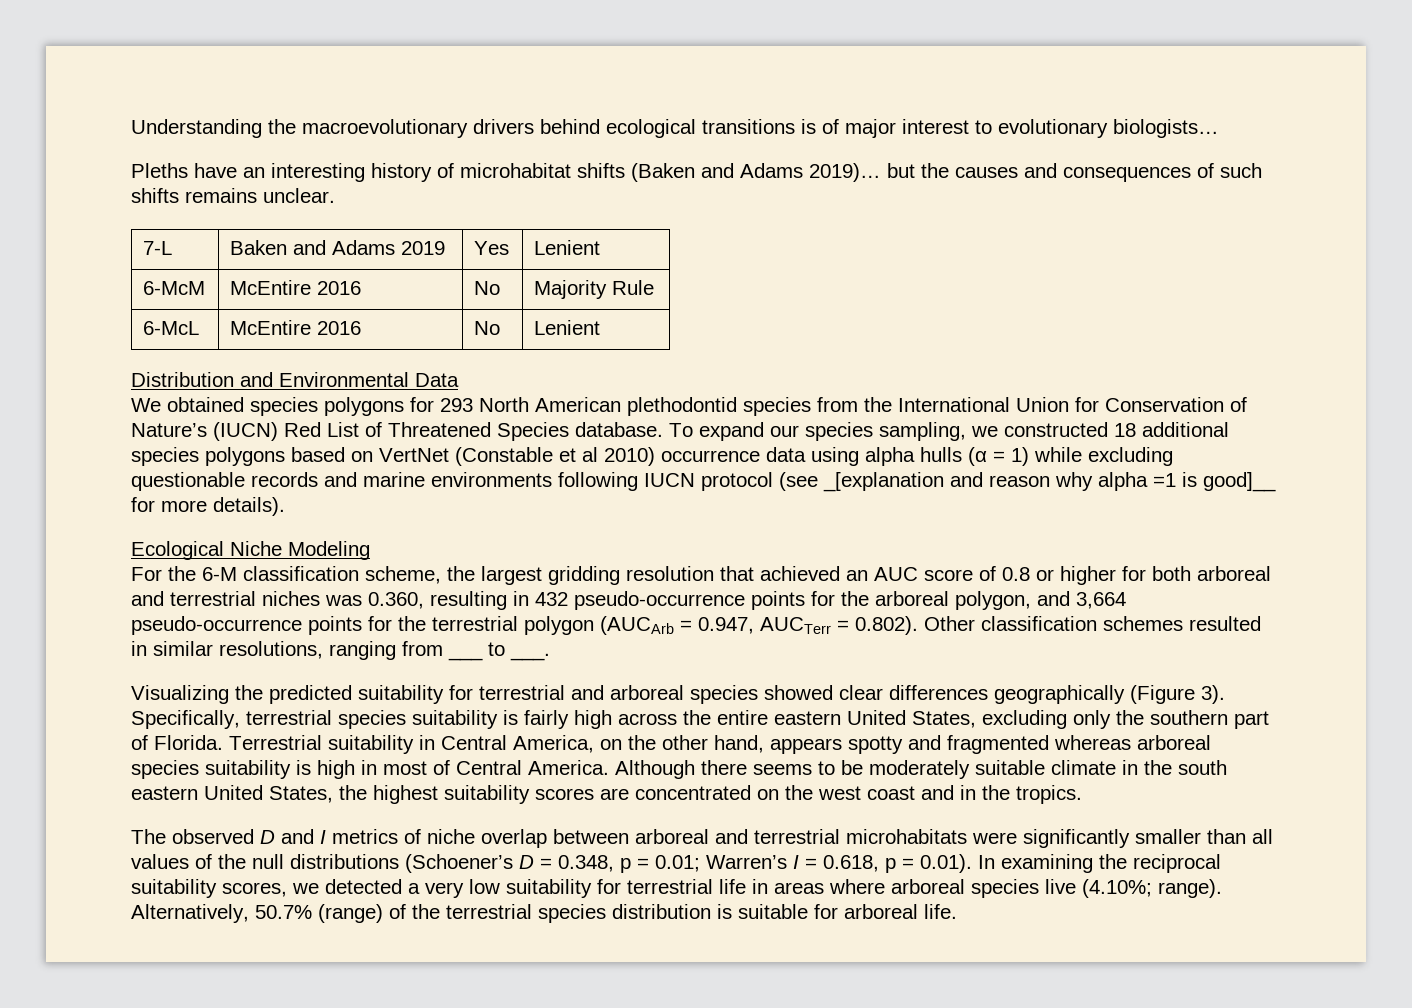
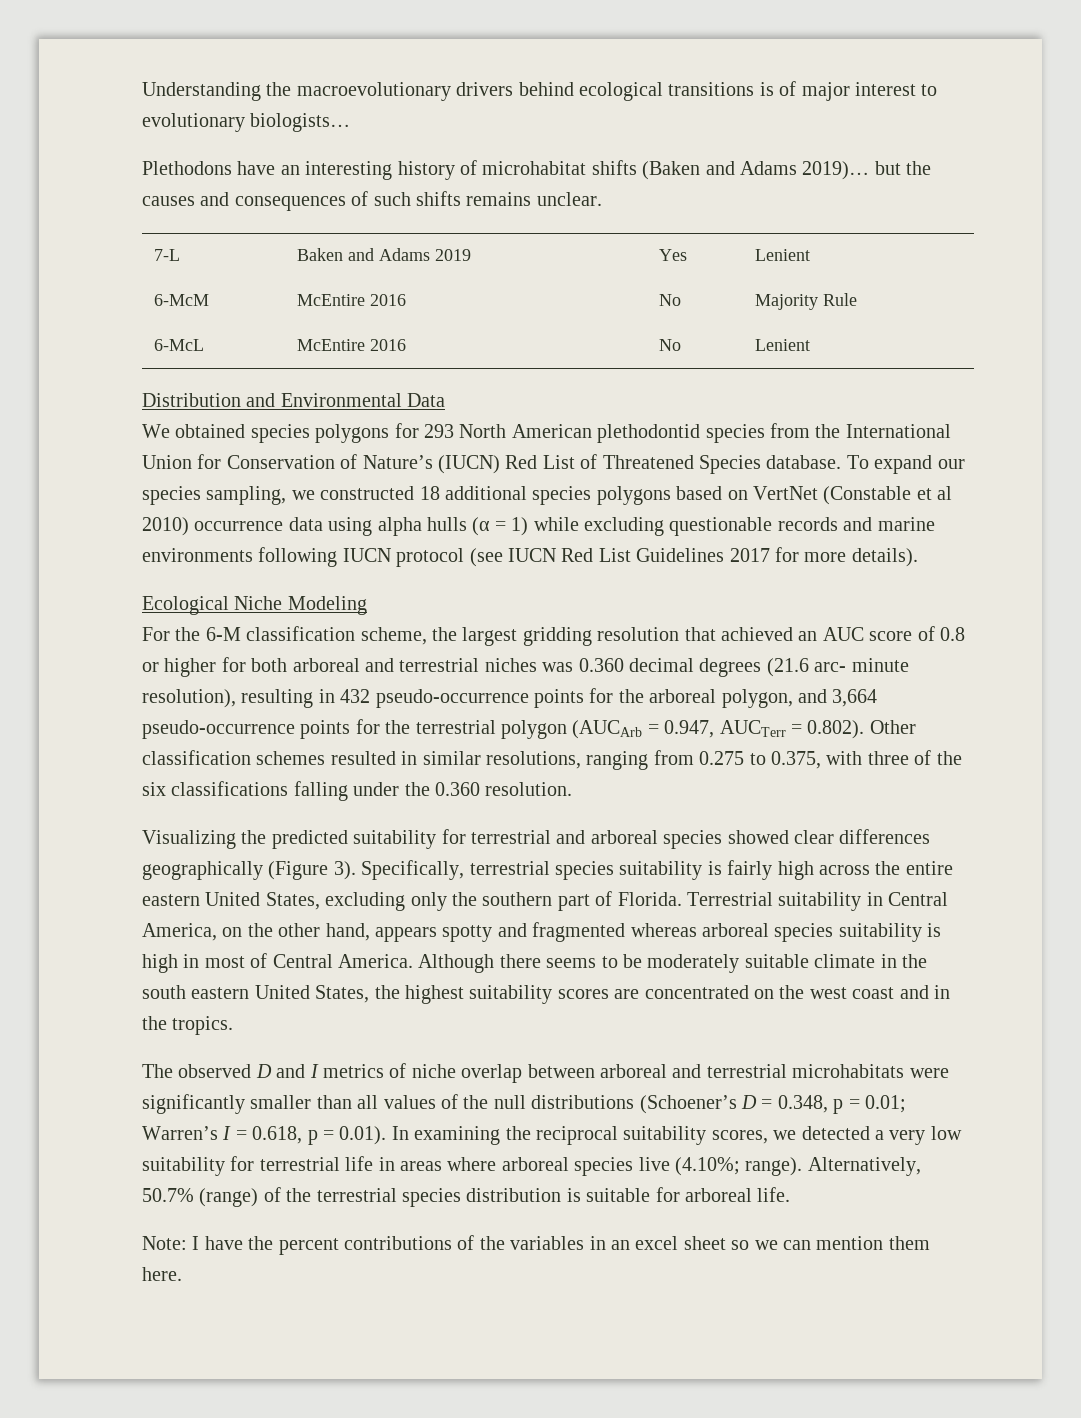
[131,163,188,178] Pleths -> [142,161,232,175] Plethodons
[823,472,1276,492] _[explanation and reason why alpha =1 is good]__ -> [508,548,770,562] IUCN Red List Guidelines 2017
[368,592,424,609] 0.360, -> [578,658,909,677] [142,689,236,708] 0.360 decimal degrees (21.6 arc- minute resolution),
[448,656,483,661] [488,642,550,661] ___ to ___. -> [699,750,962,769] [142,781,573,801] 0.275 to 0.375, with three of the six classifications falling under the 0.360 resolution.
(957, 911) none -> [142,1235,930,1255] [142,1267,182,1281] // Note: I have the percent contributions of the variables in an excel sheet so we can mention them here.

